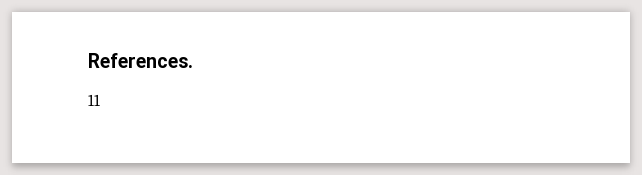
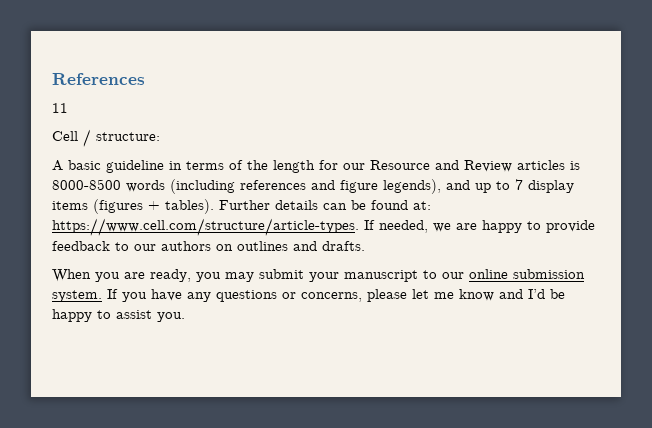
[88,53,193,68] References. -> [52,73,145,85] References
(100, 100) none -> [52,129,160,147] [52,160,580,173] [52,179,574,194] [52,199,431,214] [52,218,595,236] [52,241,365,251] [52,269,585,282] [52,289,565,302] [52,309,185,322] // Cell / structure: // A basic guideline in terms of the length for our Resource and Review articles is 8000-8500 words (including references and figure legends), and up to 7 display items (figures + tables). Further details can be found at: https://www.cell.com/structure/article-types. If needed, we are happy to provide feedback to our authors on outlines and drafts. // When you are ready, you may submit your manuscript to our online submission system. If you have any questions or concerns, please let me know and I’d be happy to assist you.

